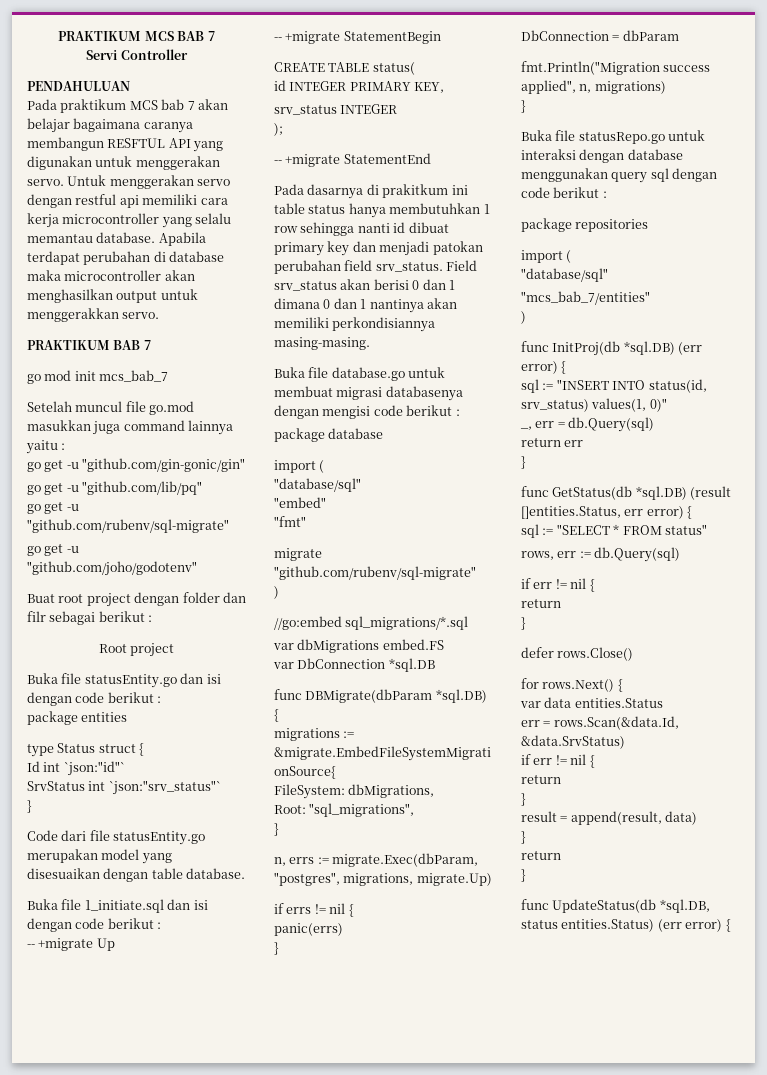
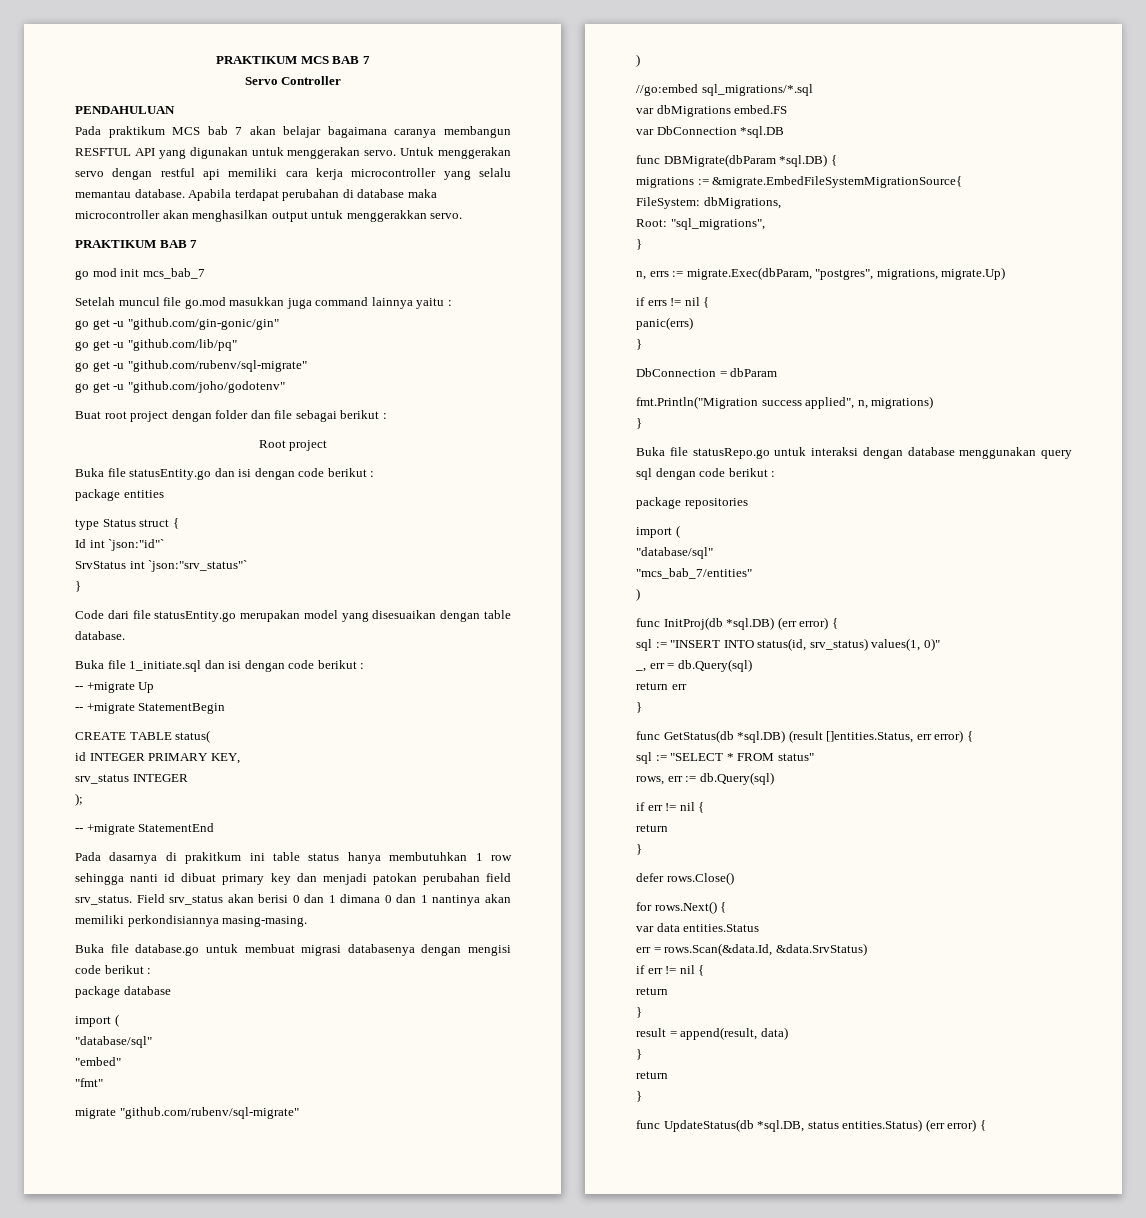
[86,50,118,60] Servi -> [244,77,278,85] Servo
[27,611,46,622] filr -> [274,410,293,419] file

